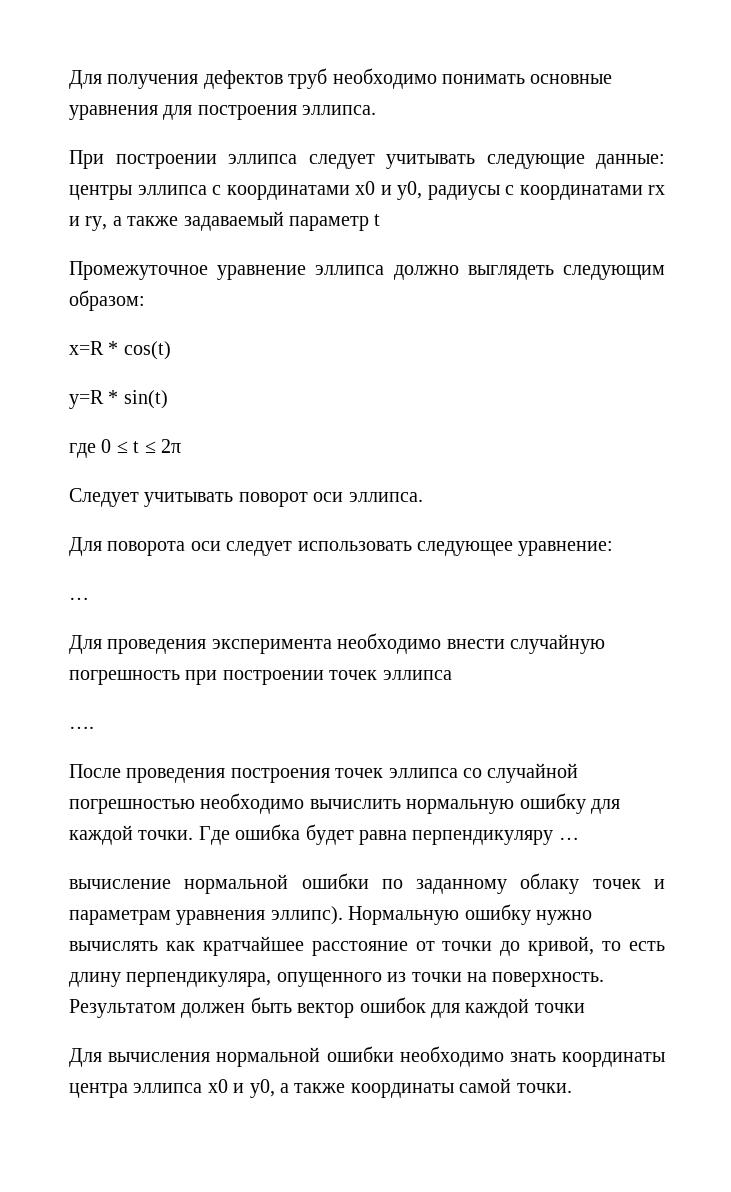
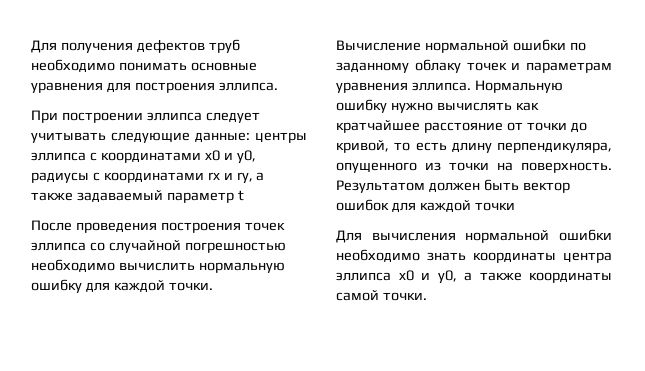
[69,261,665,280] [69,290,145,311] [69,341,171,360] [69,390,168,409] [69,439,181,458] [69,488,423,507] [69,537,614,556] [69,597,89,600] [69,633,605,654] [69,670,452,685] [69,726,94,729] // Промежуточное уравнение эллипса должно выглядеть следующим образом: // x=R * cos(t) // y=R * sin(t) // где 0 ≤ t ≤ 2π // Следует учитывать поворот оси эллипса. // Для поворота оси следует использовать следующее уравнение: // … // Для проведения эксперимента необходимо внести случайную погрешность при построении точек эллипса // …. -> (244, 195) none
[198,824,579,845] [69,879,171,889] Где ошибка будет равна перпендикуляру … // вычисление -> [336,40,421,51] // Вычисление
[270,906,343,925] эллипс). -> [411,82,471,91] эллипса.

